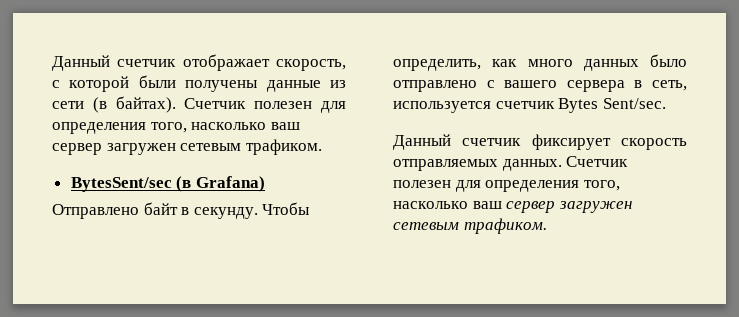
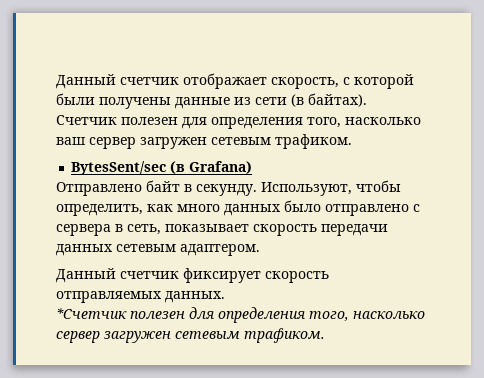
[262,202,311,215] Чтобы -> [261,180,401,196] Используют, чтобы
[504,80,558,88] вашего -> (420, 208) none
[393,98,666,113] используется счетчик Bytes Sent/sec. -> [165,224,388,236] [56,244,260,256] показывает скорость передачи данных сетевым адаптером.
[566,156,629,167] [393,180,620,192] [393,201,502,209] Счетчик полезен для определения того, насколько ваш -> [56,307,425,323] // *Счетчик полезен для определения того, насколько

